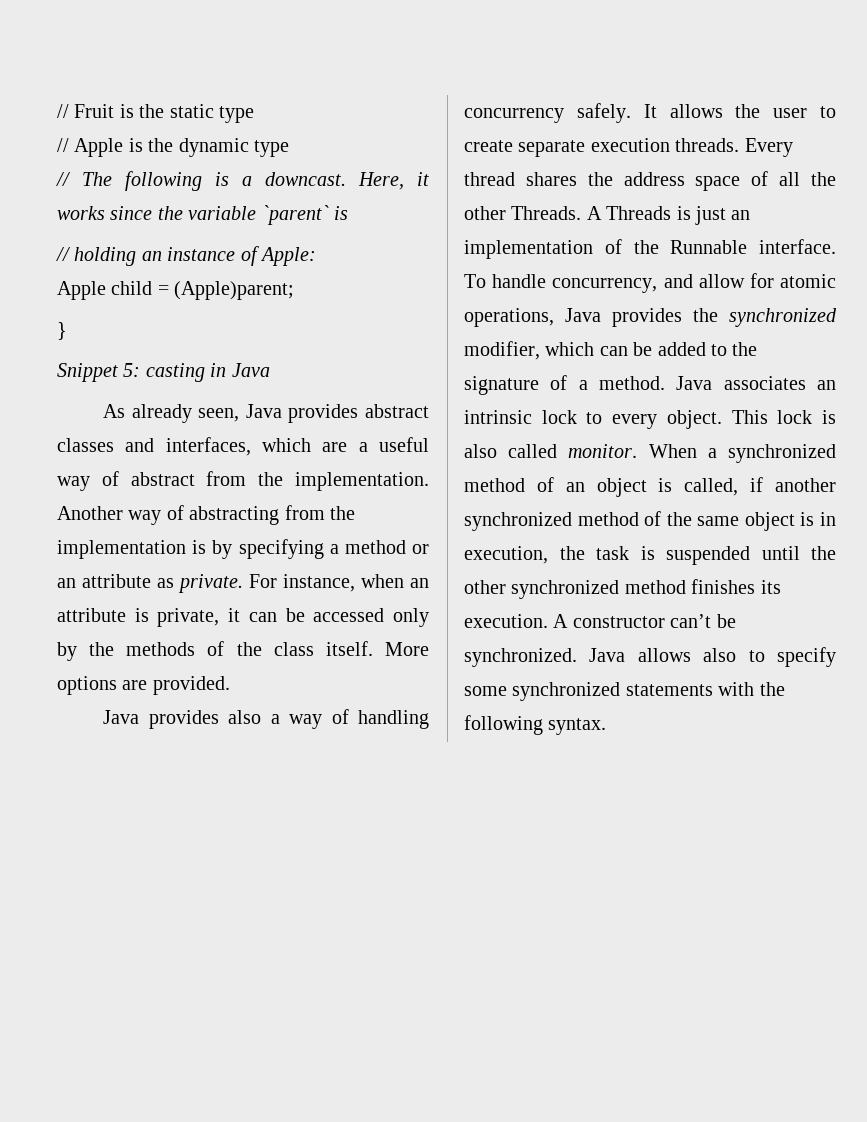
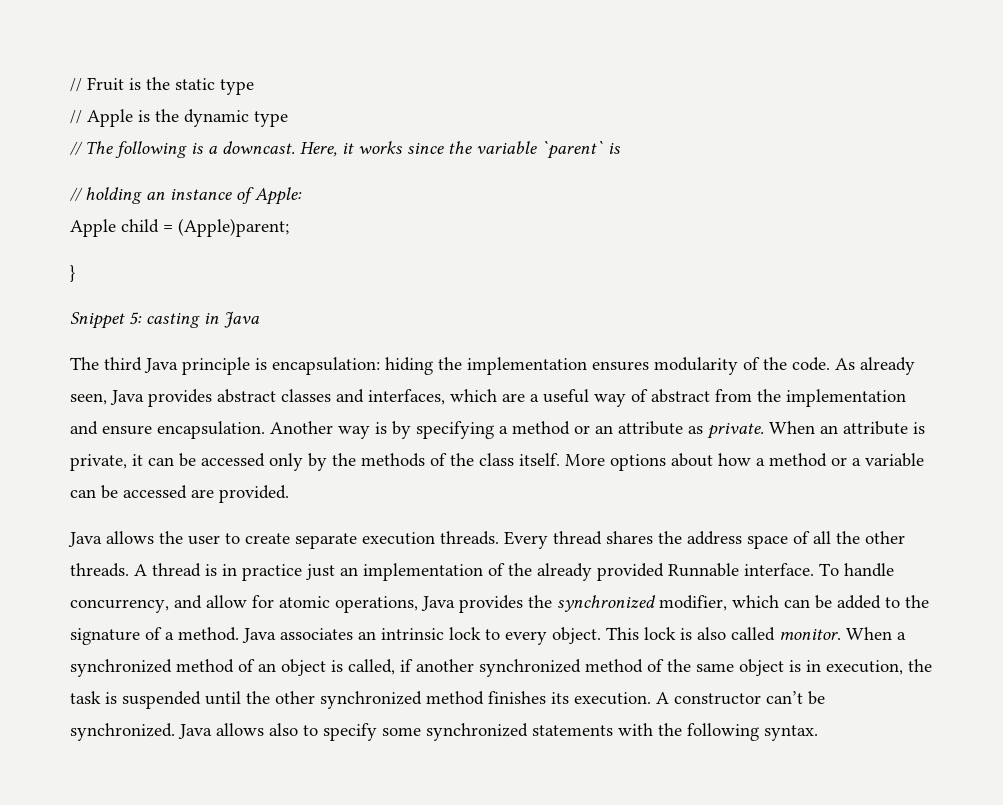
(270, 370) none -> [70,357,830,375] The third Java principle is encapsulation: hiding the implementation ensures modularity of the code.
[295,472,429,491] [57,505,355,525] [57,540,186,559] implementation. Another way of abstracting from the implementation -> [786,389,906,407] [70,421,370,439] implementation and ensure encapsulation. Another way
[249,574,404,592] For instance, when -> [769,421,815,434] When
[122,676,230,695] [103,709,429,729] [464,103,657,123] are provided. // Java provides also a way of handling concurrency safely. It -> [671,453,924,467] [70,485,289,503] [68,532,102,547] about how a method or a variable can be accessed are provided. // Java
[511,206,691,220] Threads. A Threads is -> [70,563,302,581] threads. A thread is in practice
(659, 247) none -> [537,563,664,581] already provided

